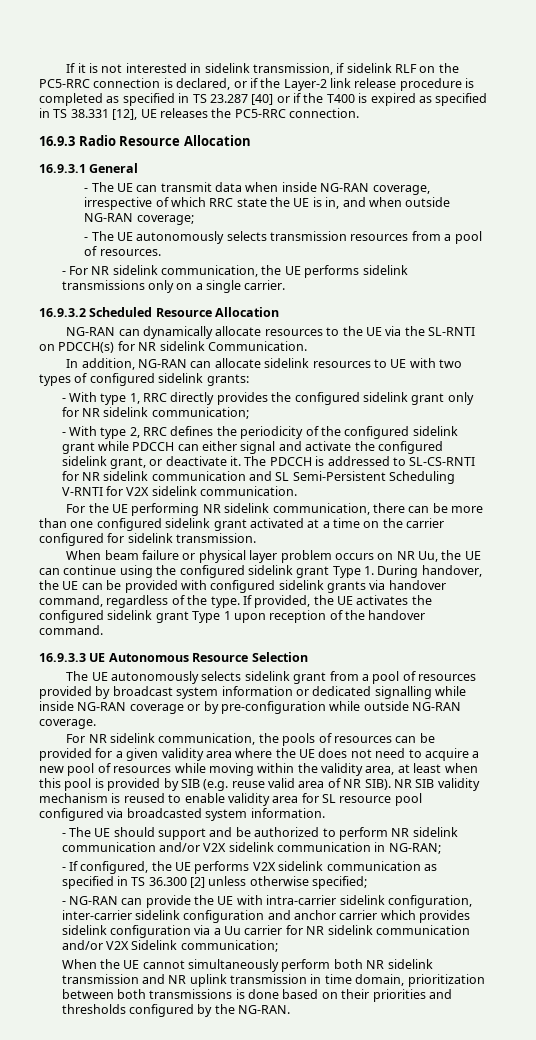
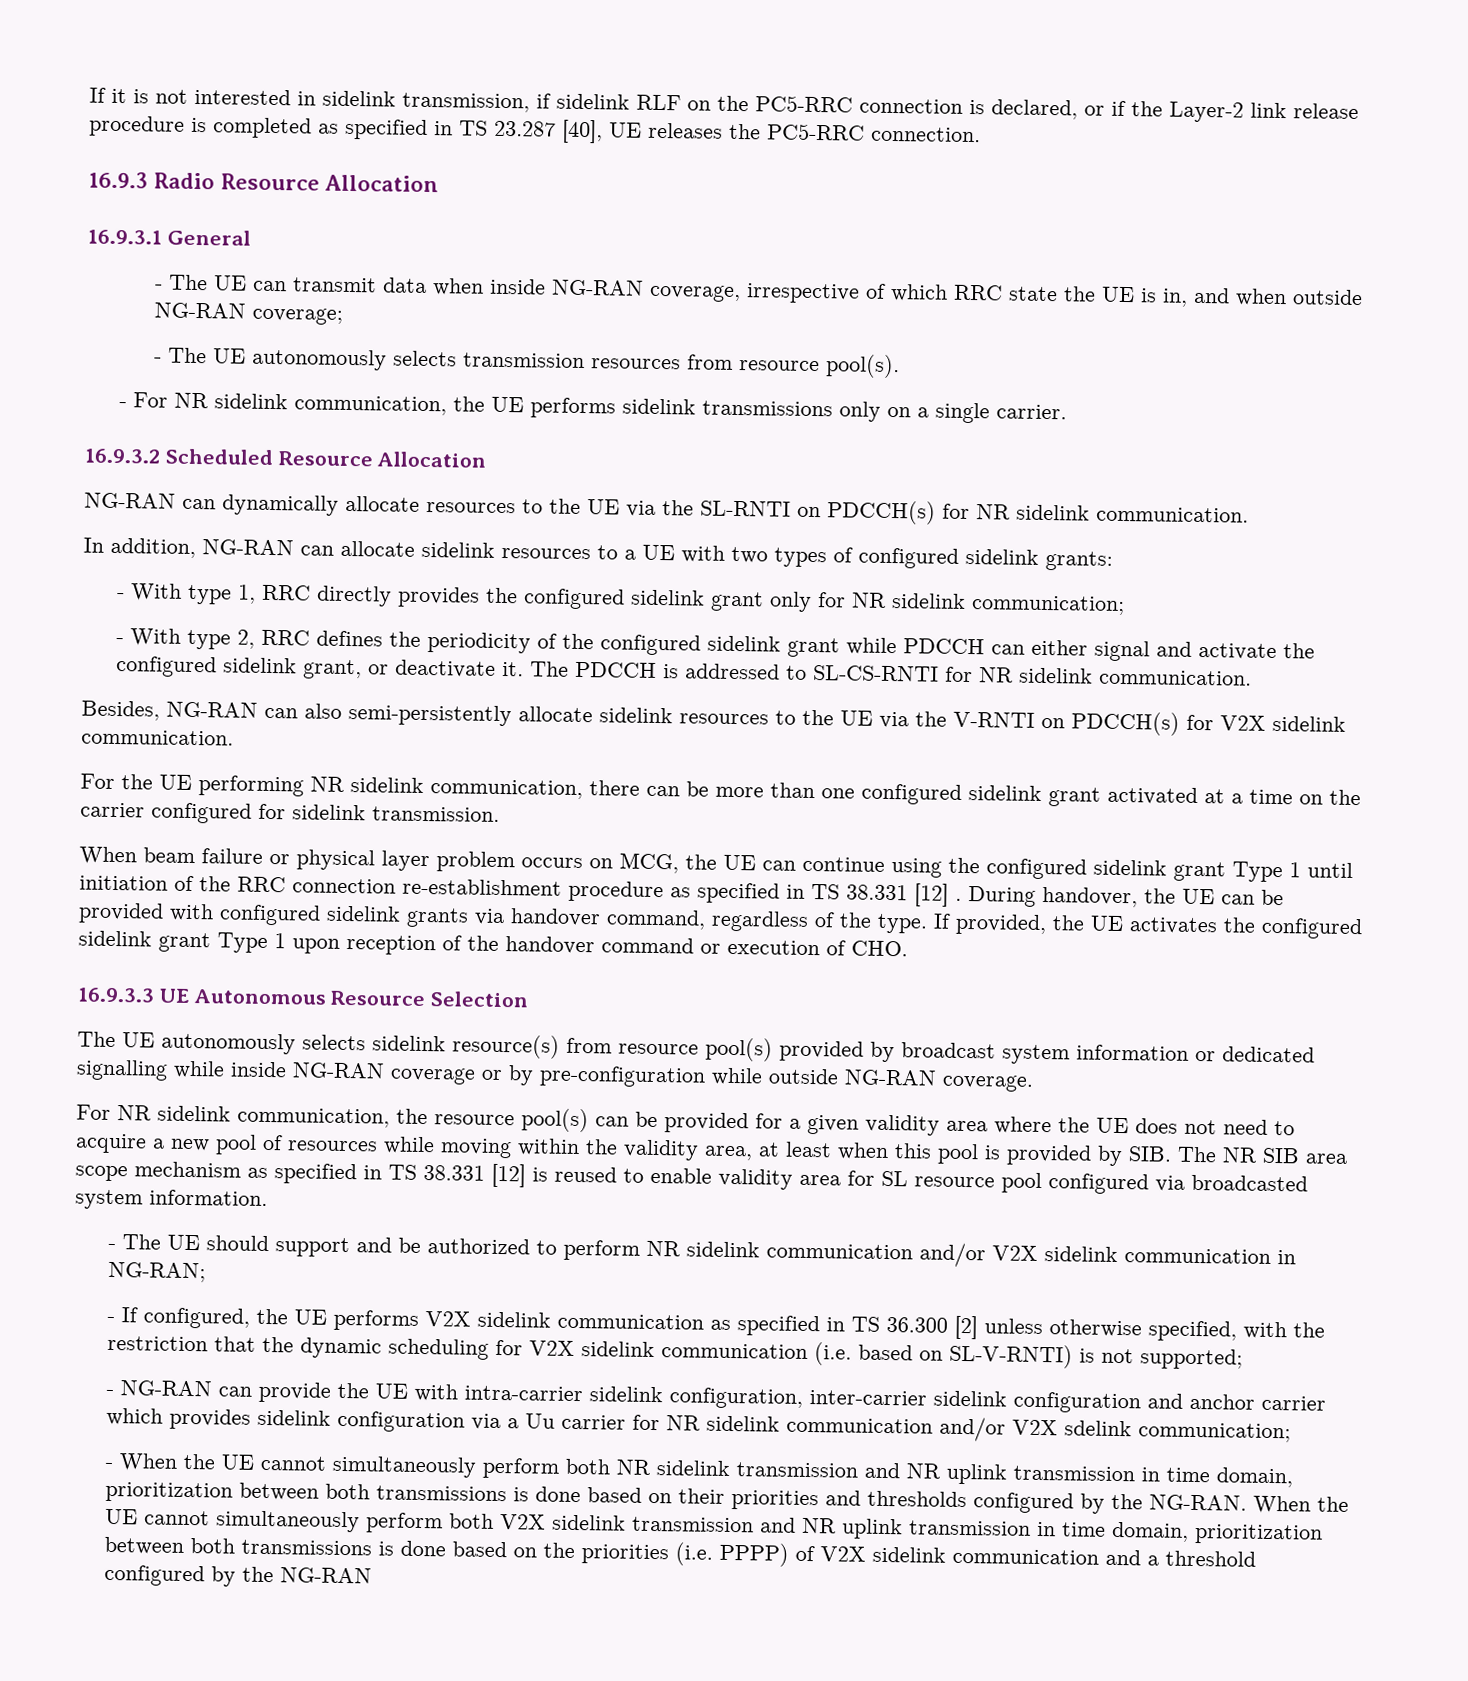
[251,93,488,106] [39,108,138,120] [40] or if the T400 is expired as specified in TS 38.331 [12], -> [561,119,603,144] [40],
[444,231,482,244] [84,246,161,256] a pool of resources. -> [738,354,900,379] resource pool(s).
[207,341,307,351] Communication. -> [1096,506,1249,523] communication.
(387, 363) none -> [624,549,636,560] a
[151,471,456,484] [61,487,103,496] communication and SL Semi-Persistent Scheduling V-RNTI -> [1098,669,1252,686] [81,700,1180,736] communication. // Besides, NG-RAN can also semi-persistently allocate sidelink resources to the UE via the V-RNTI on PDCCH(s)
[396,551,439,562] NR Uu, -> [619,852,679,874] MCG,
[364,566,374,575] 1. -> [1289,862,1353,878] [79,875,962,907] 1 until initiation of the RRC connection re-establishment procedure as specified in TS 38.331 [12] .
[39,625,103,635] command. -> [601,937,908,957] command or execution of CHO.
[293,671,477,684] grant from a pool of resources -> [452,1034,773,1062] resource(s) from resource pool(s)
[282,733,392,746] pools of resources -> [434,1108,589,1133] resource pool(s)
[180,778,480,791] [39,793,108,803] SIB (e.g. reuse valid area of NR SIB). NR SIB validity mechanism -> [1128,1146,1348,1164] [75,1161,526,1188] SIB. The NR SIB area scope mechanism as specified in TS 38.331 [12]
[312,876,368,889] specified; -> [1147,1320,1325,1342] [106,1335,1243,1370] specified, with the restriction that the dynamic scheduling for V2X sidelink communication (i.e. based on SL-V-RNTI) is not supported;
[131,940,278,952] Sidelink communication; // -> [1063,1420,1291,1443] [104,1462,113,1469] sdelink communication; // -
(291, 1009) none -> [1252,1495,1349,1514] [104,1508,1323,1545] [103,1536,1256,1567] [103,1564,372,1587] When the UE cannot simultaneously perform both V2X sidelink transmission and NR uplink transmission in time domain, prioritization between both transmissions is done based on the priorities (i.e. PPPP) of V2X sidelink communication and a threshold configured by the NG-RAN

